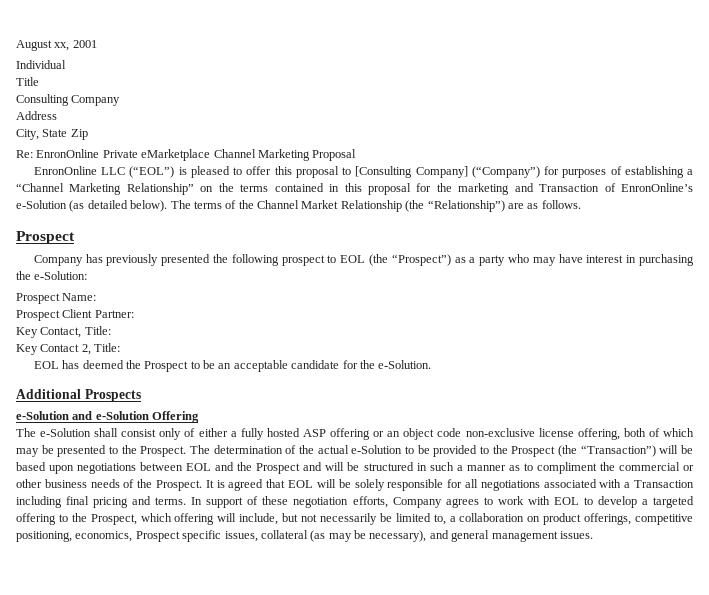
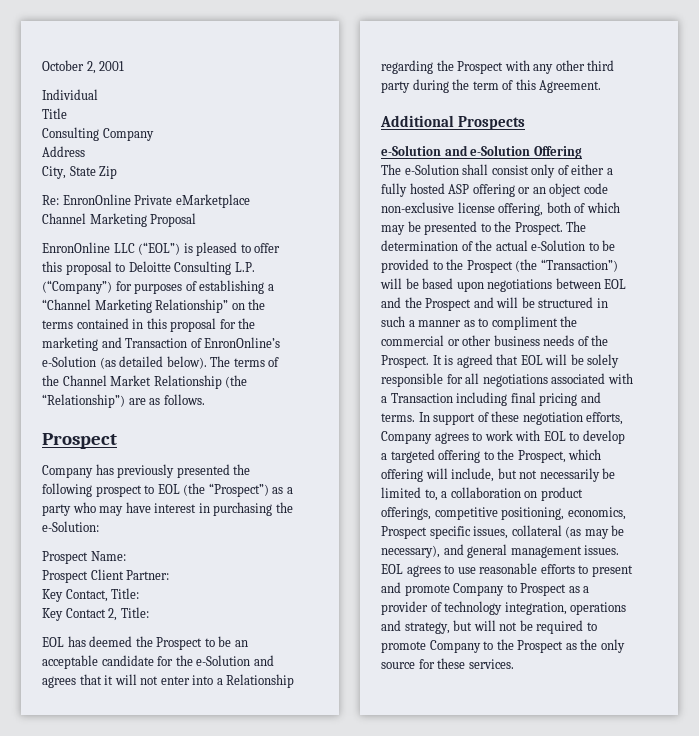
[16,40,70,51] August xx, -> [42,60,96,74] October 2,
[355,166,468,178] [Consulting Company] -> [128,261,255,275] Deloitte Consulting L.P.
[378,360,432,369] e-Solution. -> [196,655,274,666] [42,674,295,688] [381,60,615,74] [381,79,602,93] e-Solution and agrees that it will not enter into a Relationship regarding the Prospect with any other third party during the term of this Agreement.
(593, 535) none -> [381,563,633,577] [381,582,590,596] [381,601,627,615] [381,620,597,634] [381,639,625,653] [381,658,514,669] EOL agrees to use reasonable efforts to present and promote Company to Prospect as a provider of technology integration, operations and strategy, but will not be required to promote Company to the Prospect as the only source for these services.

